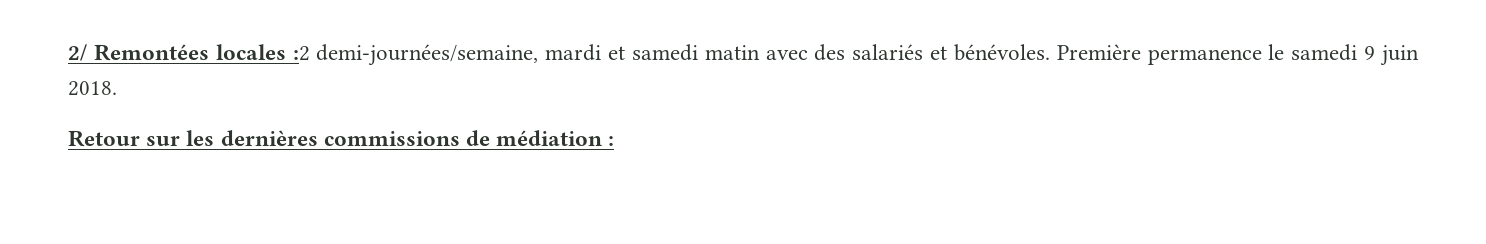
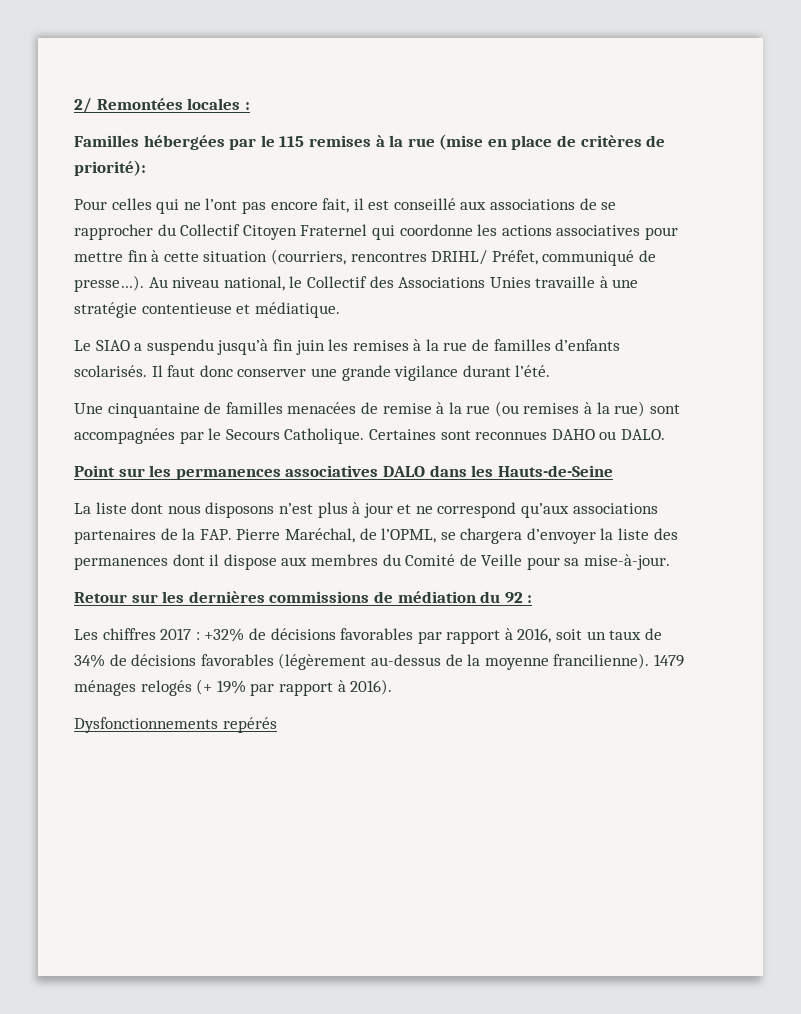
[292,44,1420,66] [68,81,117,96] :2 demi-journées/semaine, mardi et samedi matin avec des salariés et bénévoles. Première permanence le samedi 9 juin 2018. -> [244,102,250,110] [74,134,666,150] [74,160,146,176] [74,198,617,214] [74,224,678,240] [74,249,656,266] [74,275,639,292] [74,302,340,318] [74,339,621,355] [74,365,551,381] [74,401,680,418] [74,428,665,444] [74,465,613,480] [74,502,658,518] [74,528,678,544] [74,554,671,570] : // Familles hébergées par le 115 remises à la rue (mise en place de critères de priorité): // Pour celles qui ne l’ont pas encore fait, il est conseillé aux associations de se rapprocher du Collectif Citoyen Fraternel qui coordonne les actions associatives pour mettre fin à cette situation (courriers, rencontres DRIHL/ Préfet, communiqué de presse…). Au niveau national, le Collectif des Associations Unies travaille à une stratégie contentieuse et médiatique. // Le SIAO a suspendu jusqu’à fin juin les remises à la rue de familles d’enfants scolarisés. Il faut donc conserver une grande vigilance durant l’été. // Une cinquantaine de familles menacées de remise à la rue (ou remises à la rue) sont accompagnées par le Secours Catholique. Certaines sont reconnues DAHO ou DALO. // Point sur les permanences associatives DALO dans les Hauts-de-Seine // La liste dont nous disposons n’est plus à jour et ne correspond qu’aux associations partenaires de la FAP. Pierre Maréchal, de l’OPML, se chargera d’envoyer la liste des permanences dont il dispose aux membres du Comité de Veille pour sa mise-à-jour.
[608,136,615,146] : -> [480,591,533,603] [74,628,662,644] [74,653,684,670] [74,679,393,696] [74,717,277,733] du 92 : // Les chiffres 2017 : +32% de décisions favorables par rapport à 2016, soit un taux de 34% de décisions favorables (légèrement au-dessus de la moyenne francilienne). 1479 ménages relogés (+ 19% par rapport à 2016). // Dysfonctionnements repérés

